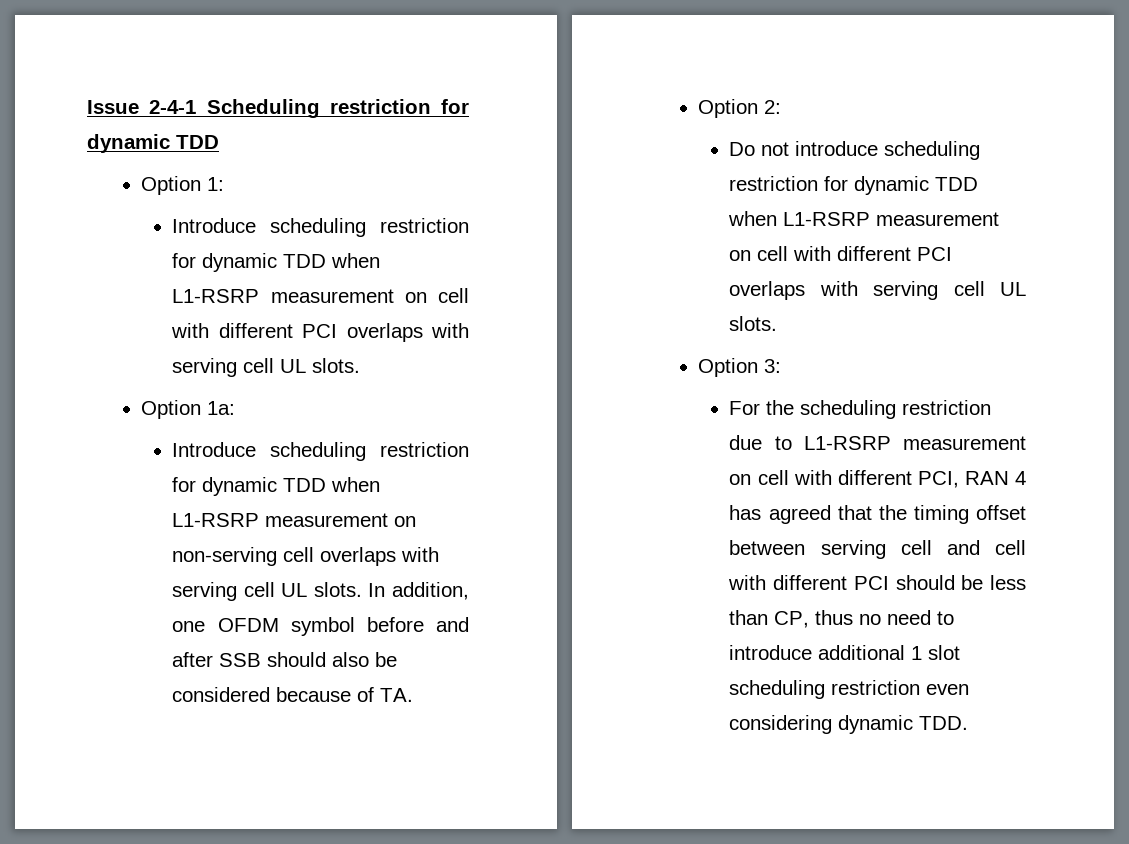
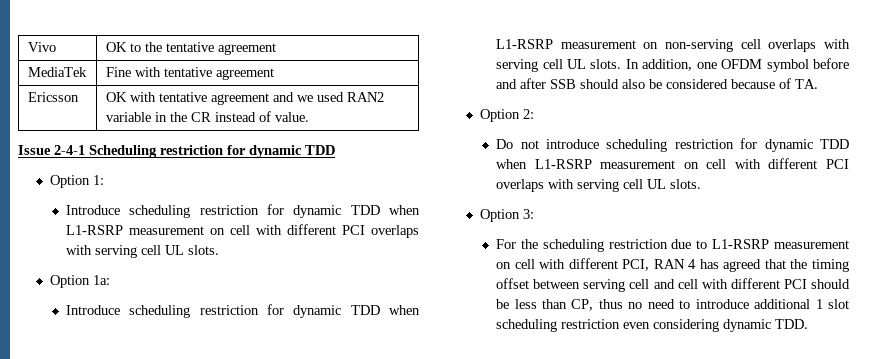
(87, 107) none -> [27,42,56,52] [105,42,276,55] [27,67,87,77] [105,67,274,80] [27,92,79,102] [105,92,384,105] [105,111,309,122] Vivo | OK to the tentative agreement // MediaTek | Fine with tentative agreement // Ericsson | OK with tentative agreement and we used RAN2 variable in the CR instead of value. //

